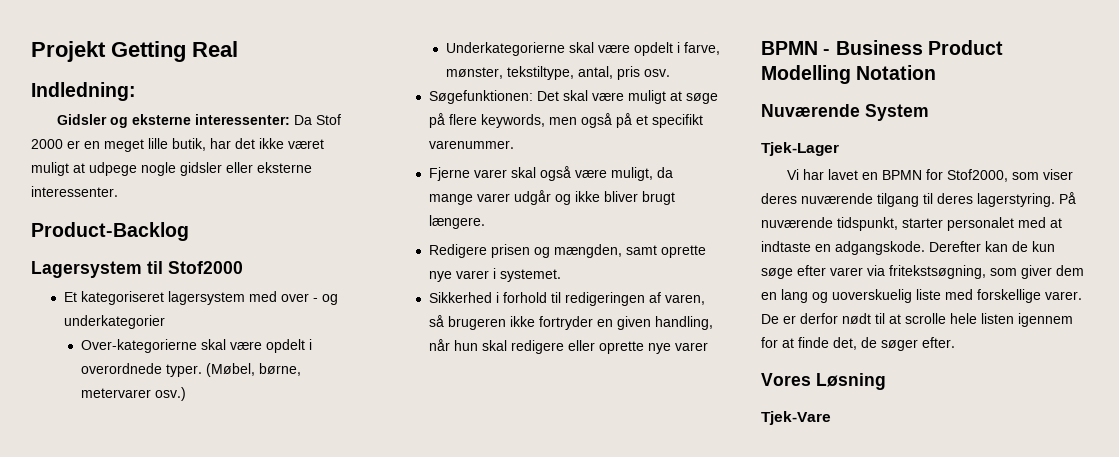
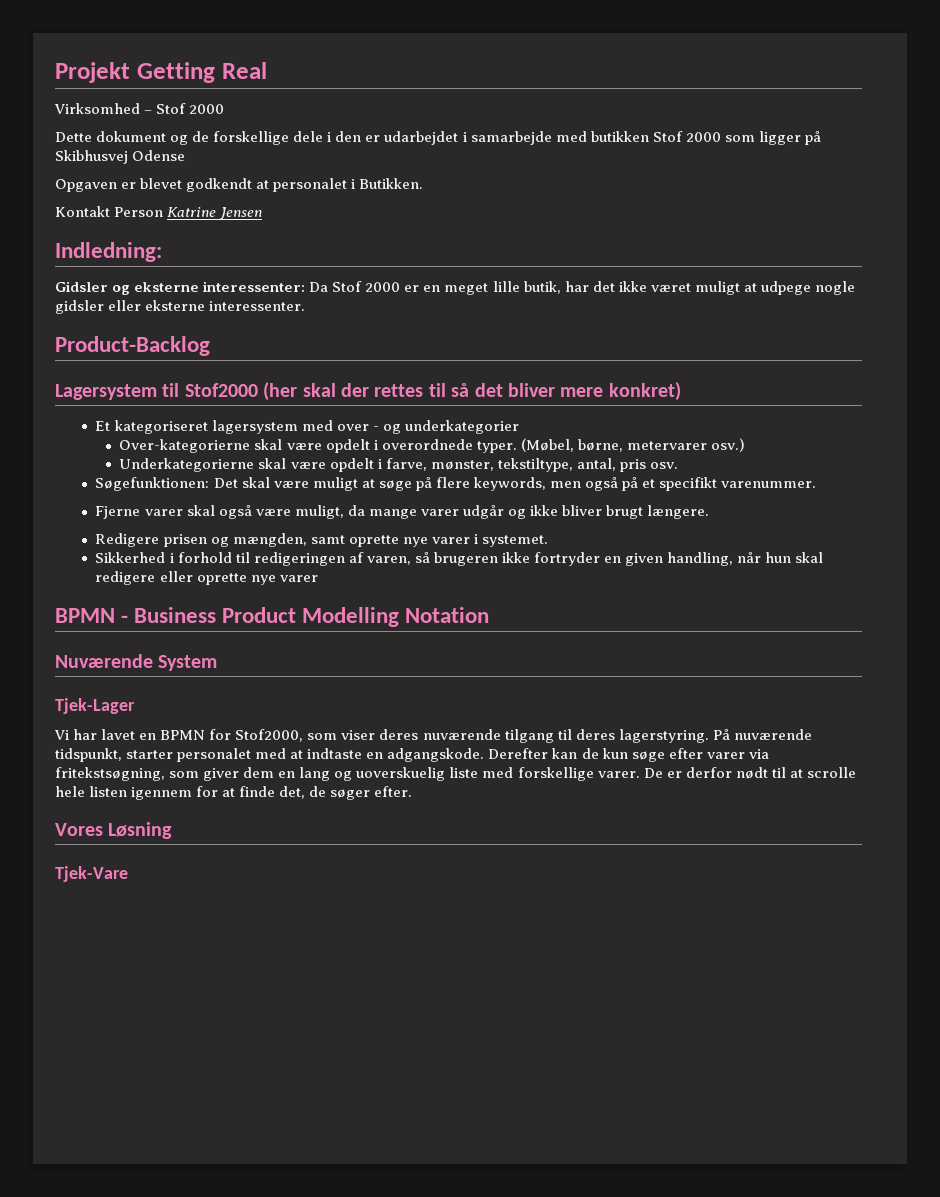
(238, 49) none -> [54,103,225,114] [55,131,821,145] [55,150,186,164] [55,178,424,192] [55,206,263,220] // Virksomhed – Stof 2000 // Dette dokument og de forskellige dele i den er udarbejdet i samarbejde med butikken Stof 2000 som ligger på Skibhusvej Odense // Opgaven er blevet godkendt at personalet i Butikken. // Kontakt Person Katrine Jensen
(243, 267) none -> [263,382,681,401] (her skal der rettes til så det bliver mere konkret)

